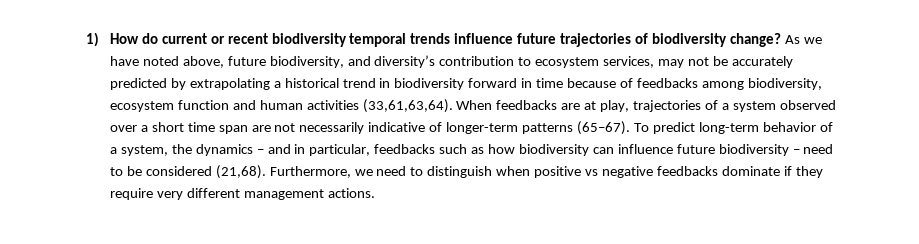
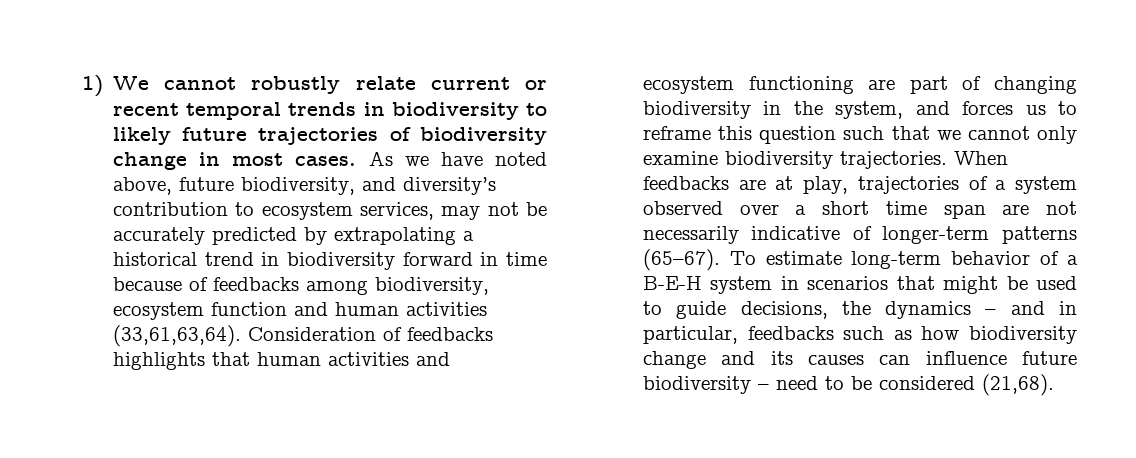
[109,33,158,44] How do -> [112,76,416,94] We cannot robustly relate
[271,33,347,47] biodiversity -> (179, 109) none
[454,33,781,47] influence future trajectories of biodiversity change? -> [363,102,547,120] [112,127,547,145] [112,152,357,170] in biodiversity to likely future trajectories of biodiversity change in most cases.
(453, 106) none -> [247,327,493,341] [112,352,450,370] [642,76,1077,94] [642,101,1077,119] [642,126,1077,144] [642,151,947,169] Consideration of feedbacks highlights that human activities and ecosystem functioning are part of changing biodiversity in the system, and forces us to reframe this question such that we cannot only examine biodiversity trajectories.
[652,122,695,134] predict -> [765,251,842,265] estimate
[120,145,168,156] system, -> [642,276,1077,294] [642,301,828,319] B-E-H system in scenarios that might be used to guide decisions,
(589, 150) none -> [642,351,864,369] change and its causes
[269,166,823,178] [109,188,375,200] Furthermore, we need to distinguish when positive vs negative feedbacks dominate if they require very different management actions. -> (1054, 385) none

